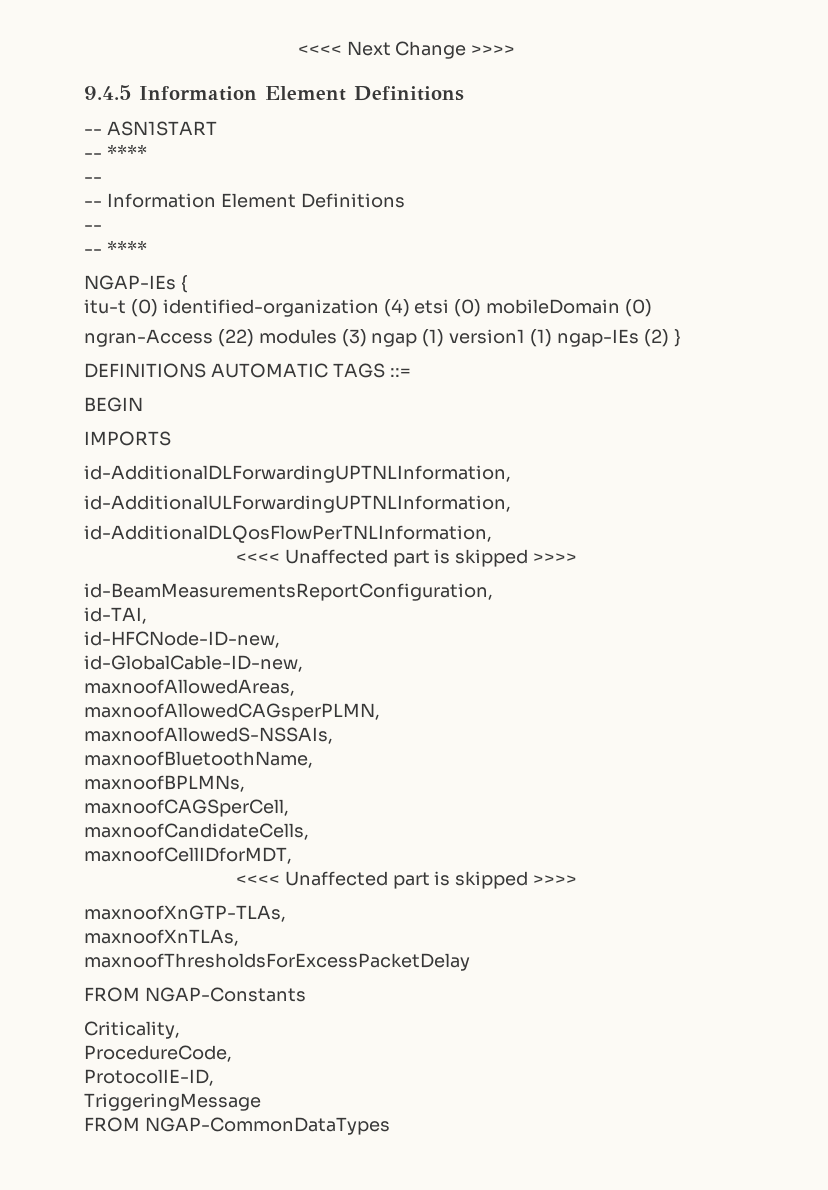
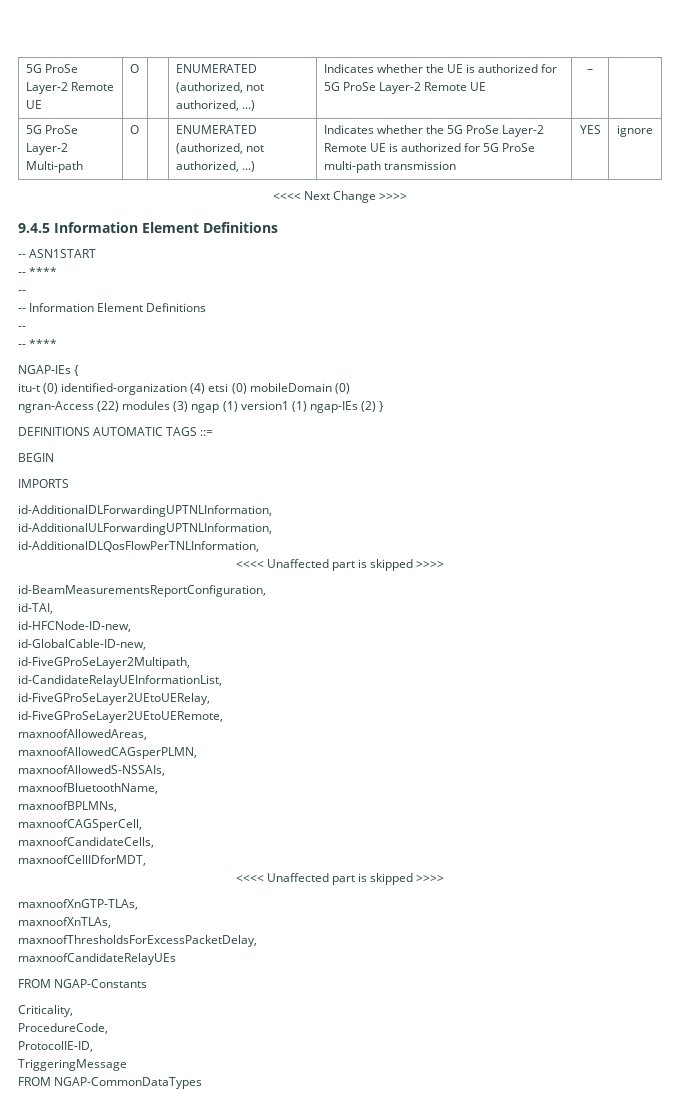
(297, 50) none -> [25,64,78,73] [25,82,114,94] [25,100,42,109] [129,64,139,73] [175,64,257,73] [175,82,264,93] [175,100,255,111] [323,64,558,73] [323,82,487,94] [587,69,593,73] [25,125,78,134] [25,143,68,155] [25,161,83,173] [129,125,139,134] [175,125,257,134] [175,143,264,154] [175,161,255,172] [323,125,545,137] [323,143,536,152] [323,161,456,173] [579,125,601,134] [617,125,653,137] 5G ProSe Layer-2 Remote UE | O | | ENUMERATED (authorized, not authorized, ...) | Indicates whether the UE is authorized for 5G ProSe Layer-2 Remote UE | – | // 5G ProSe Layer-2 Multi-path | O | | ENUMERATED (authorized, not authorized, ...) | Indicates whether the 5G ProSe Layer-2 Remote UE is authorized for 5G ProSe multi-path transmission | YES | ignore //
(303, 663) none -> [18,657,190,669] [18,675,222,687] [18,693,210,705] [18,711,223,723] // id-FiveGProSeLayer2Multipath, // id-CandidateRelayUEInformationList, // id-FiveGProSeLayer2UEtoUERelay, // id-FiveGProSeLayer2UEtoUERemote,
[84,953,470,971] maxnoofThresholdsForExcessPacketDelay -> [18,935,257,947] [18,953,176,965] maxnoofThresholdsForExcessPacketDelay, // maxnoofCandidateRelayUEs

